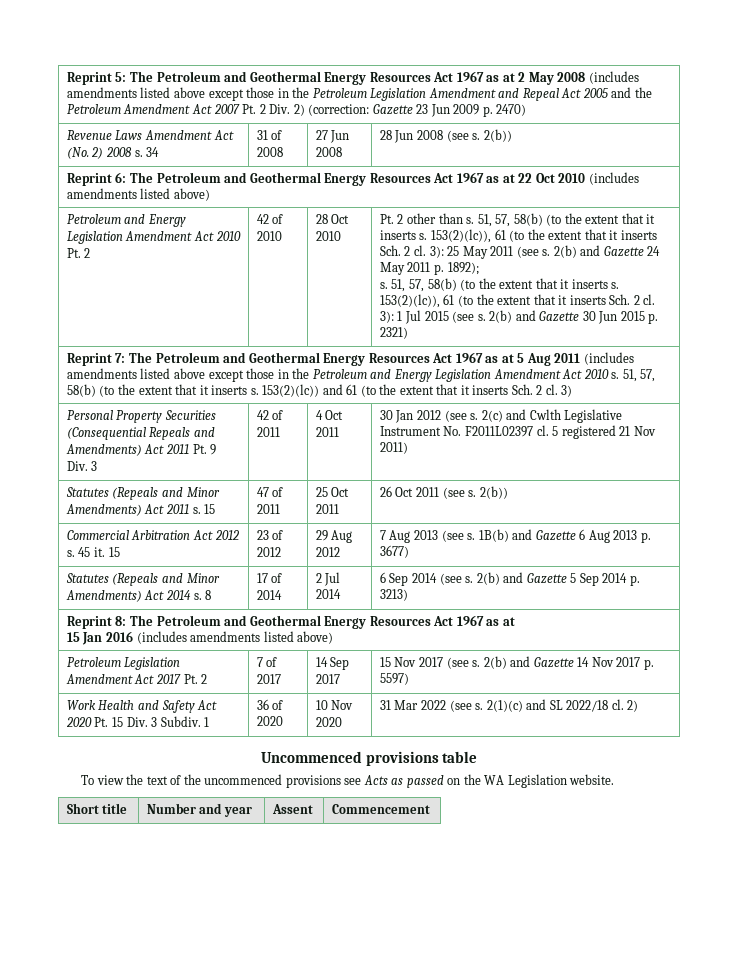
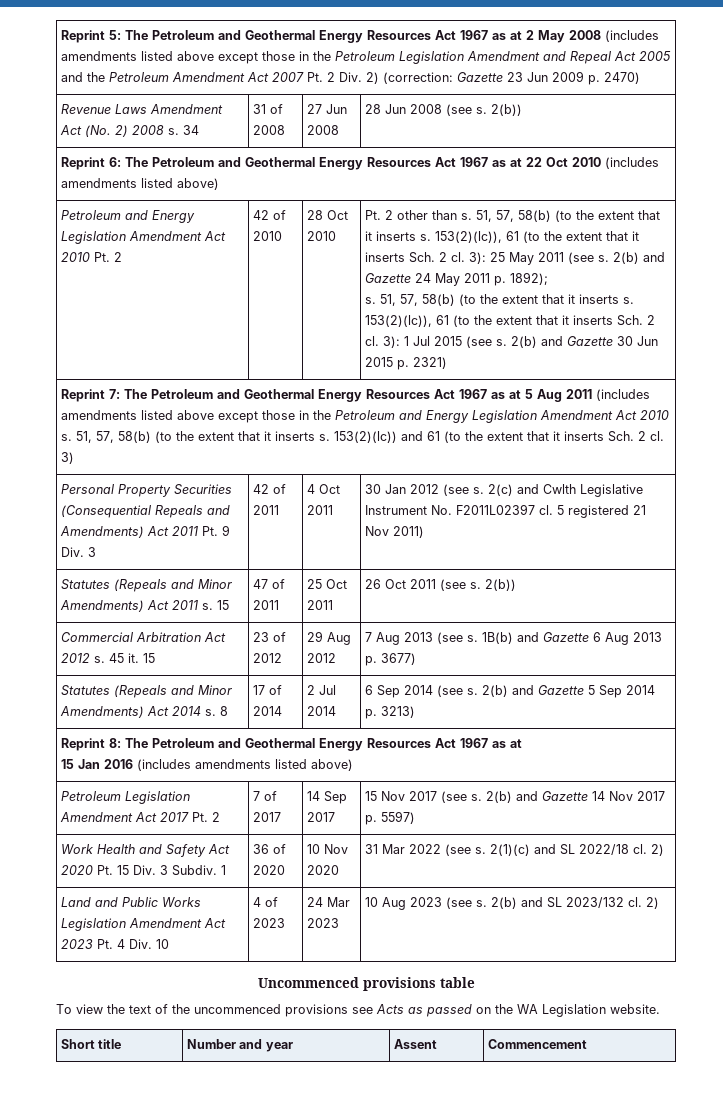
(639, 706) none -> [61,897,202,907] [61,918,227,931] [61,939,170,949] [253,897,279,907] [253,918,286,928] [307,897,351,907] [307,918,340,928] [365,897,660,910] // Land and Public Works Legislation Amendment Act 2023 Pt. 4 Div. 10 | 4 of 2023 | 24 Mar 2023 | 10 Aug 2023 (see s. 2(b) and SL 2023/132 cl. 2)

